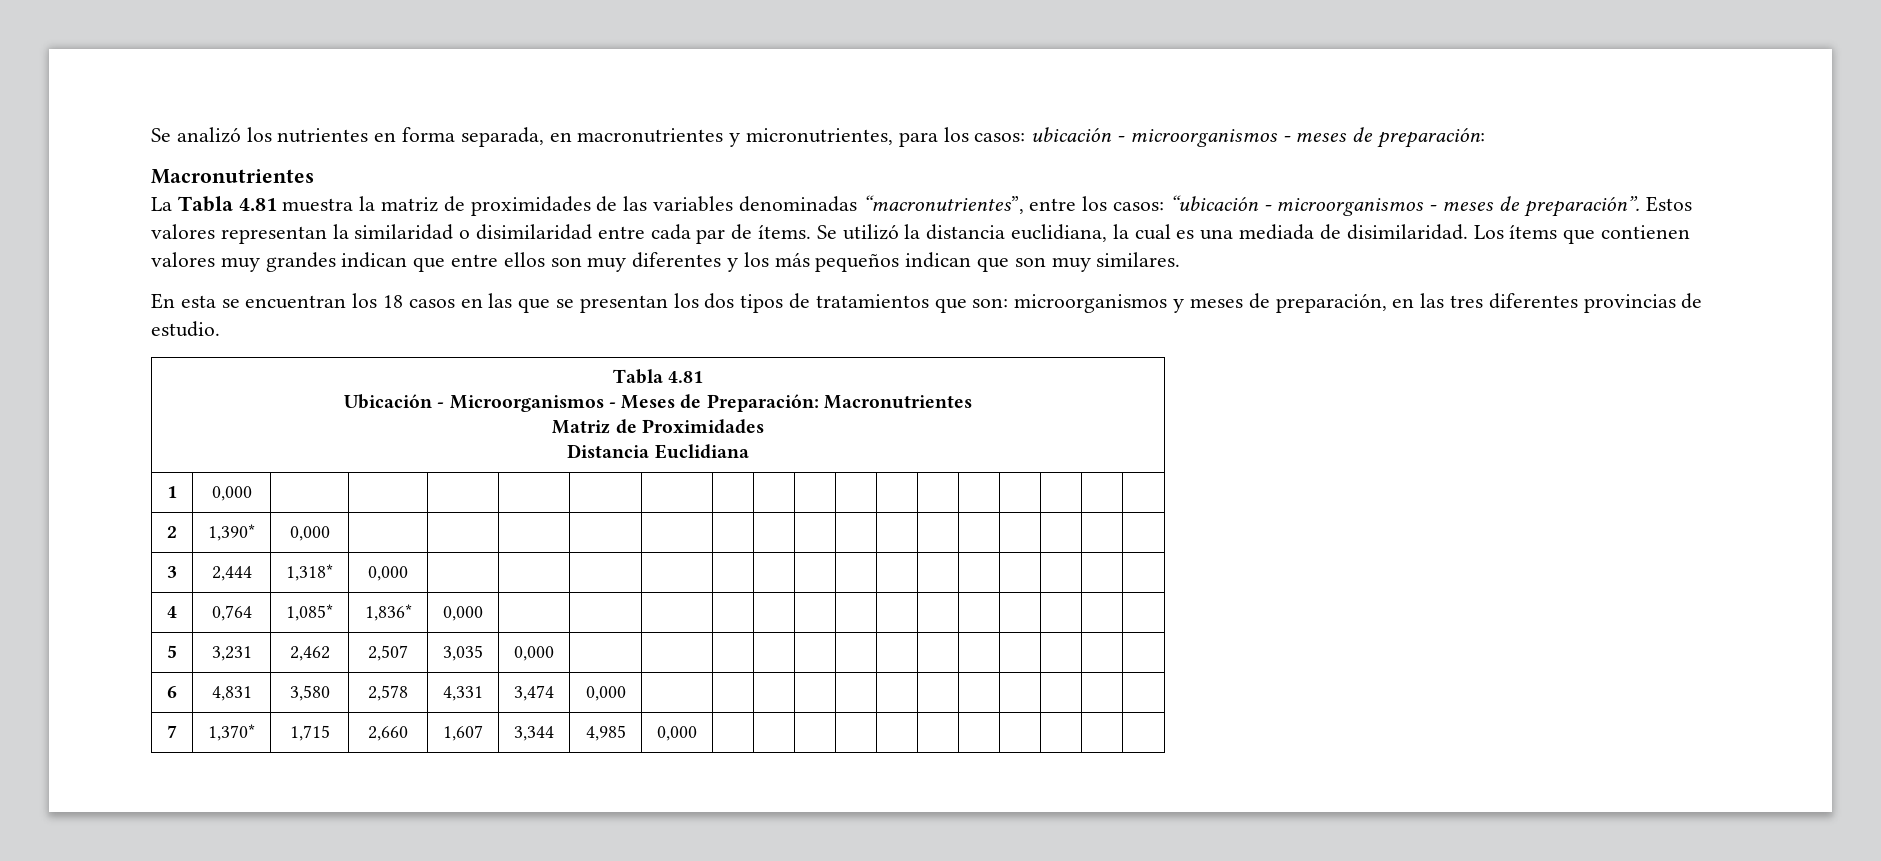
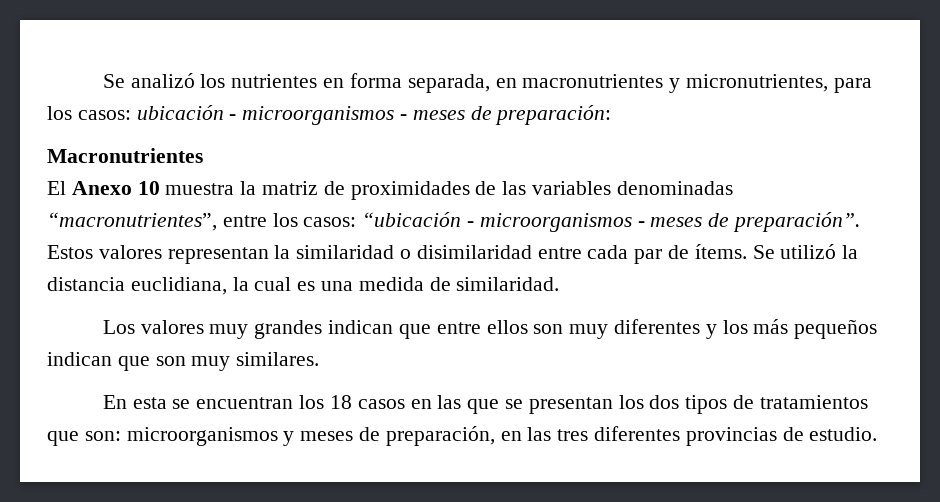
[151,196,277,212] La Tabla 4.81 -> [47,181,160,195] El Anexo 10
[1239,224,1690,244] mediada de disimilaridad. Los ítems que contienen -> [358,277,560,291] [102,320,135,334] medida de similaridad. // Los
[612,369,704,384] [344,394,972,412] [552,419,764,434] [567,444,749,459] [167,486,177,498] [211,486,252,501] [167,526,177,538] [208,524,255,541] [289,526,330,541] [167,566,177,578] [211,566,252,581] [286,564,333,581] [368,566,408,581] [167,606,177,618] [211,605,252,621] [286,604,333,621] [364,604,412,621] [443,606,483,621] [167,645,177,658] [211,646,252,661] [289,646,330,661] [368,645,408,661] [443,645,483,661] [514,646,554,661] [167,686,177,698] [211,686,252,701] [289,685,330,701] [368,685,408,701] [443,686,483,701] [514,685,554,701] [585,686,626,701] [167,725,177,738] [208,724,255,741] [289,725,330,741] [368,726,408,741] [443,725,483,741] [514,726,554,741] [585,725,626,741] [657,726,697,741] // Tabla 4.81 // Ubicación - Microorganismos - Meses de Preparación: Macronutrientes // Matriz de Proximidades // Distancia Euclidiana // 1 | 0,000 | | | | | | | | | | | | | | | | | // 2 | 1,390* | 0,000 | | | | | | | | | | | | | | | | // 3 | 2,444 | 1,318* | 0,000 | | | | | | | | | | | | | | | // 4 | 0,764 | 1,085* | 1,836* | 0,000 | | | | | | | | | | | | | | // 5 | 3,231 | 2,462 | 2,507 | 3,035 | 0,000 | | | | | | | | | | | | | // 6 | 4,831 | 3,580 | 2,578 | 4,331 | 3,474 | 0,000 | | | | | | | | | | | | // 7 | 1,370* | 1,715 | 2,660 | 1,607 | 3,344 | 4,985 | 0,000 | | | | | | | | | | | -> (878, 434) none

